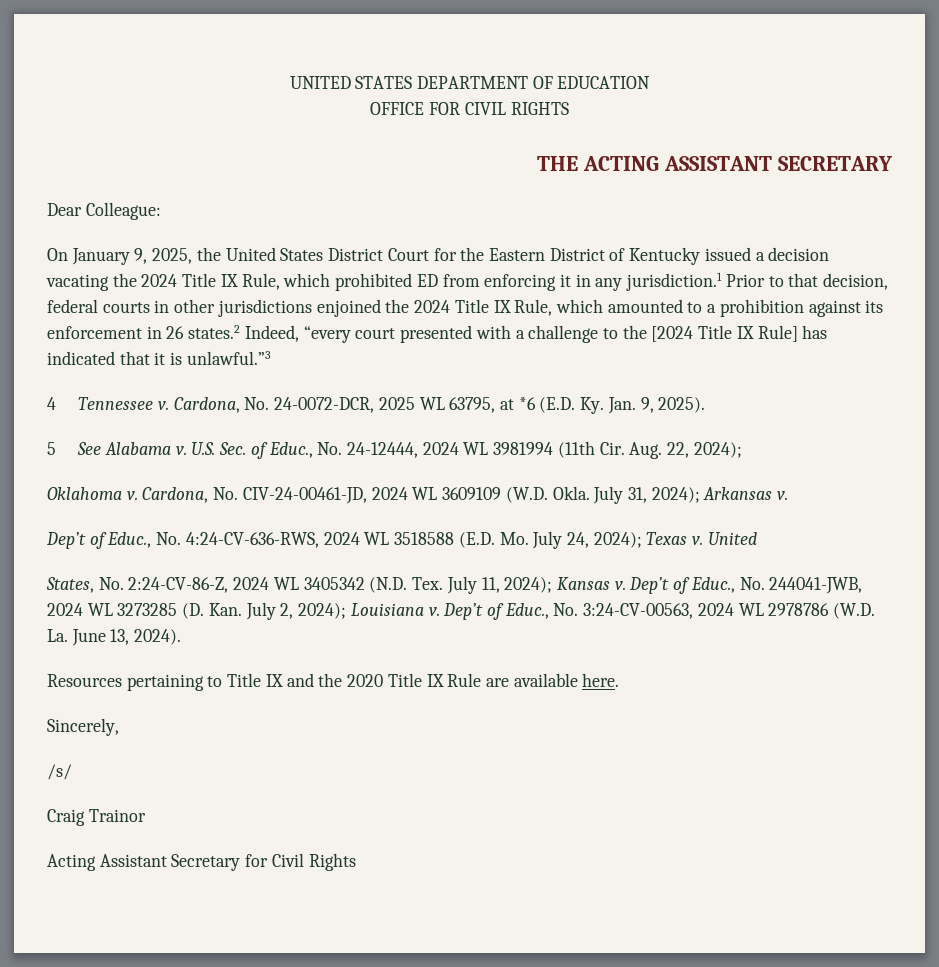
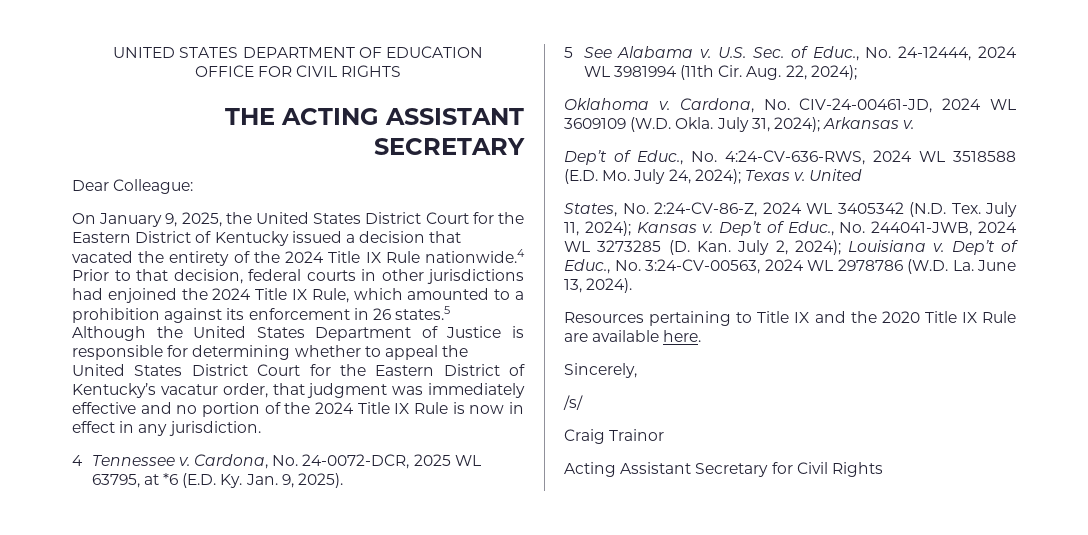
[46,272,723,291] vacating the 2024 Title IX Rule, which prohibited ED from enforcing it in any jurisdiction.1 -> [429,231,462,243] [72,249,525,266] that vacated the entirety of the 2024 Title IX Rule nationwide.4
(312, 308) none -> [72,288,103,300] had
[188,325,828,343] [47,351,271,365] states.2 Indeed, “every court presented with a challenge to the [2024 Title IX Rule] has indicated that it is unlawful.”3 -> [395,306,451,320] [72,326,524,341] [72,345,469,360] [72,364,525,376] [72,383,525,398] [72,402,525,417] [72,421,261,436] states.5 Although the United States Department of Justice is responsible for determining whether to appeal the United States District Court for the Eastern District of Kentucky’s vacatur order, that judgment was immediately effective and no portion of the 2024 Title IX Rule is now in effect in any jurisdiction.

